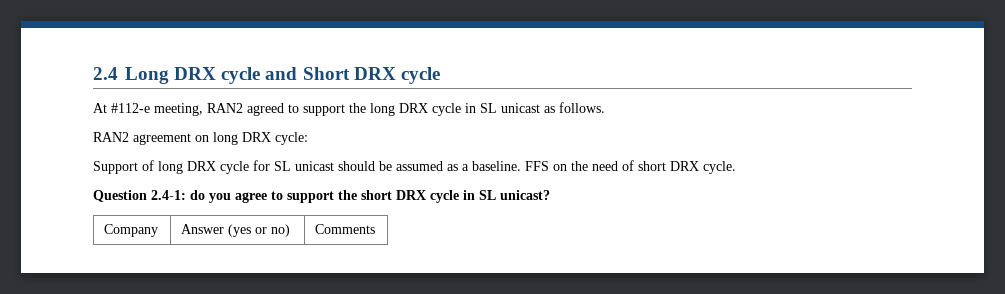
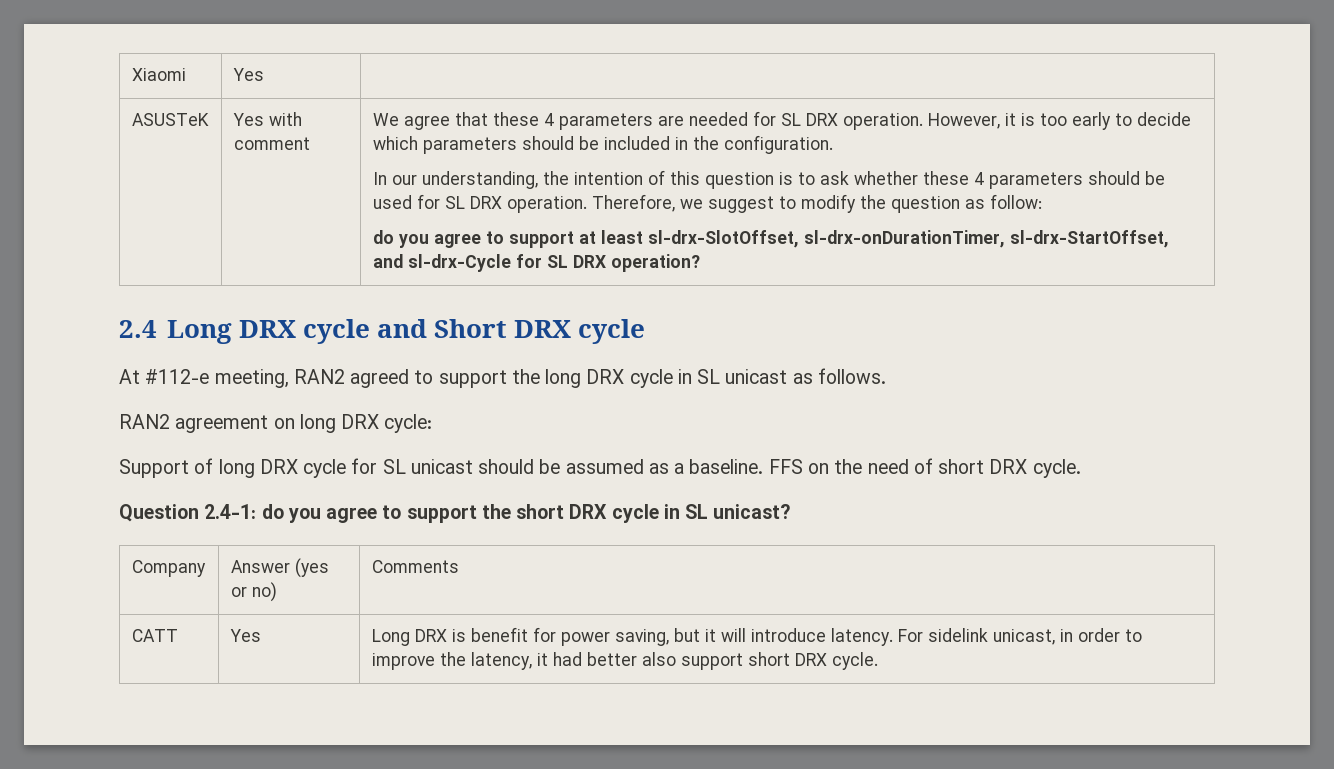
(93, 73) none -> [131,68,186,81] [232,68,264,81] [131,113,209,126] [232,112,302,126] [233,137,310,150] [372,111,1191,130] [372,135,833,154] [372,170,1165,189] [372,194,1042,213] [372,230,1169,248] [372,254,700,272] Xiaomi | Yes | // ASUSTeK | Yes with comment | We agree that these 4 parameters are needed for SL DRX operation. However, it is too early to decide which parameters should be included in the configuration. // In our understanding, the intention of this question is to ask whether these 4 parameters should be used for SL DRX operation. Therefore, we suggest to modify the question as follow: // do you agree to support at least sl-drx-SlotOffset, sl-drx-onDurationTimer, sl-drx-StartOffset, and sl-drx-Cycle for SL DRX operation? //
(376, 229) none -> [131,629,178,642] [229,629,261,642] [371,627,1142,646] [371,652,878,670] // CATT | Yes | Long DRX is benefit for power saving, but it will introduce latency. For sidelink unicast, in order to improve the latency, it had better also support short DRX cycle.

